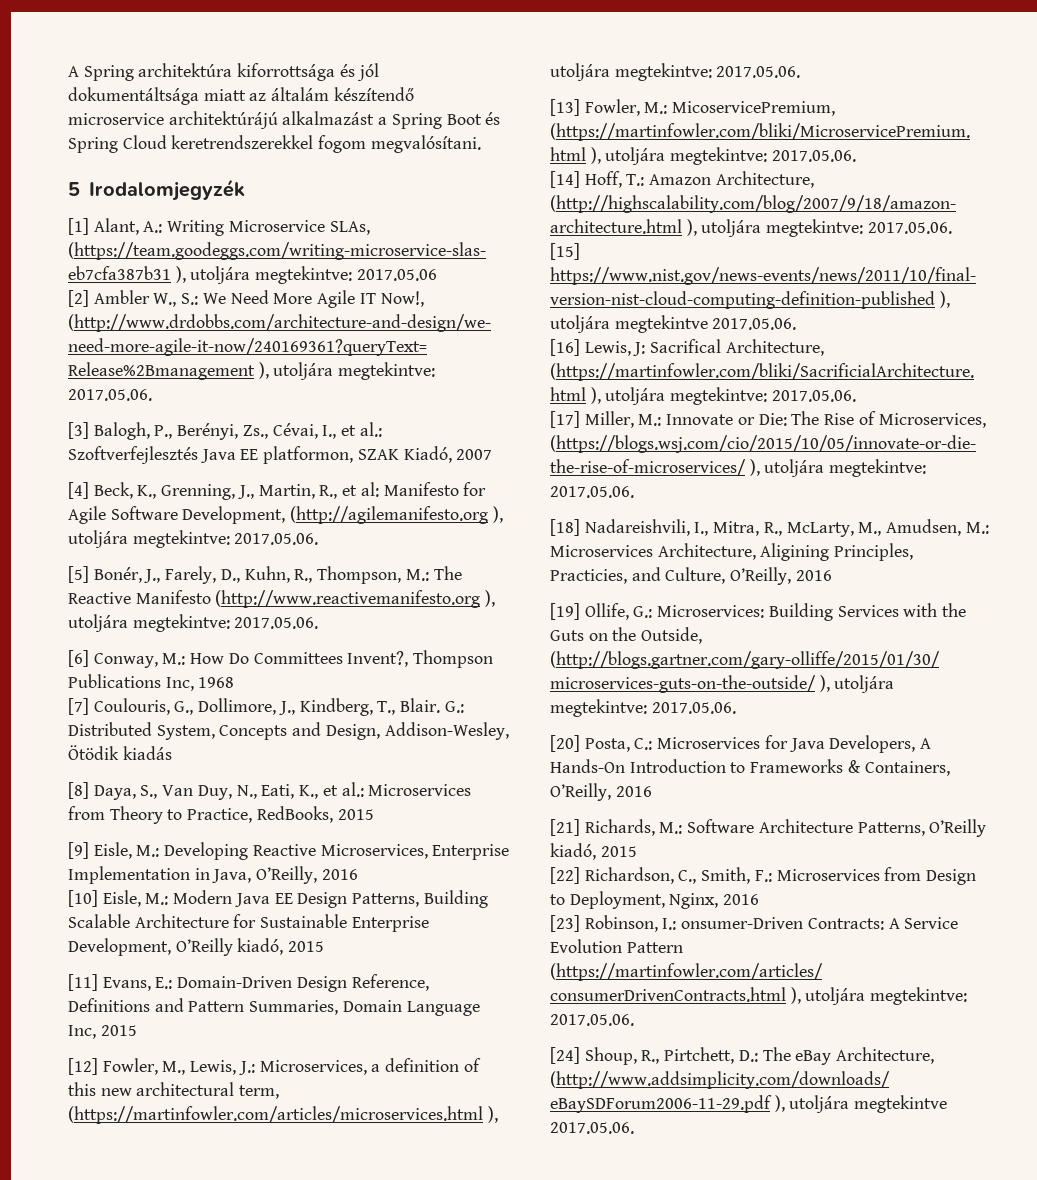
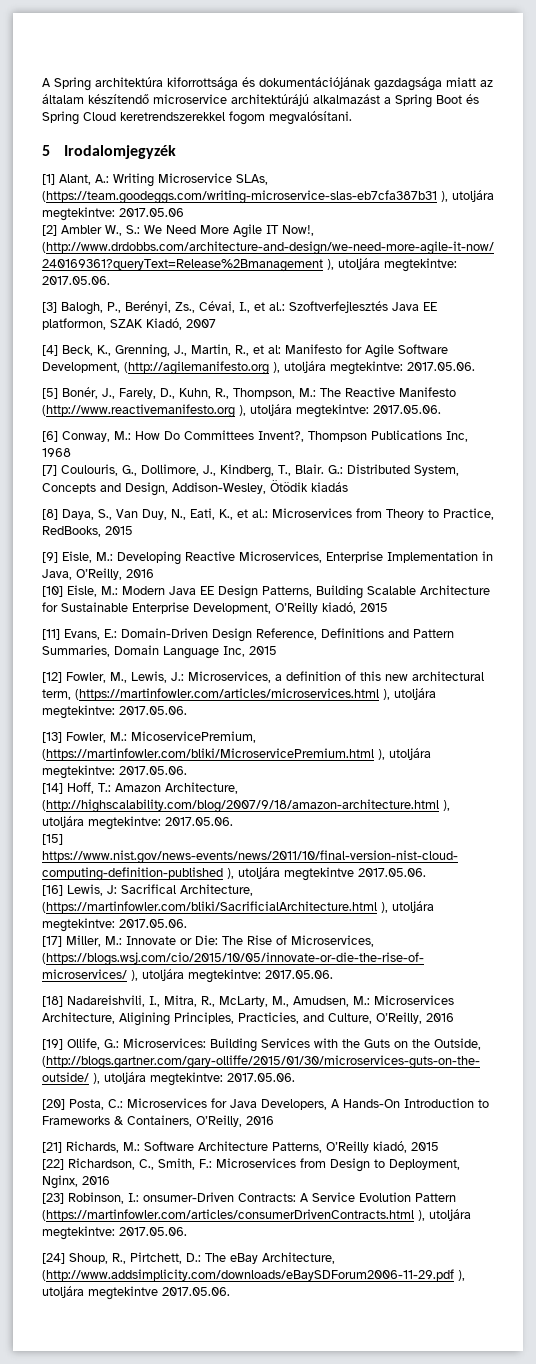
[356,63,379,81] [68,87,199,105] jól dokumentáltsága -> [259,77,442,91] dokumentációjának gazdagsága
[271,87,330,101] általám -> [42,94,84,104] általam

